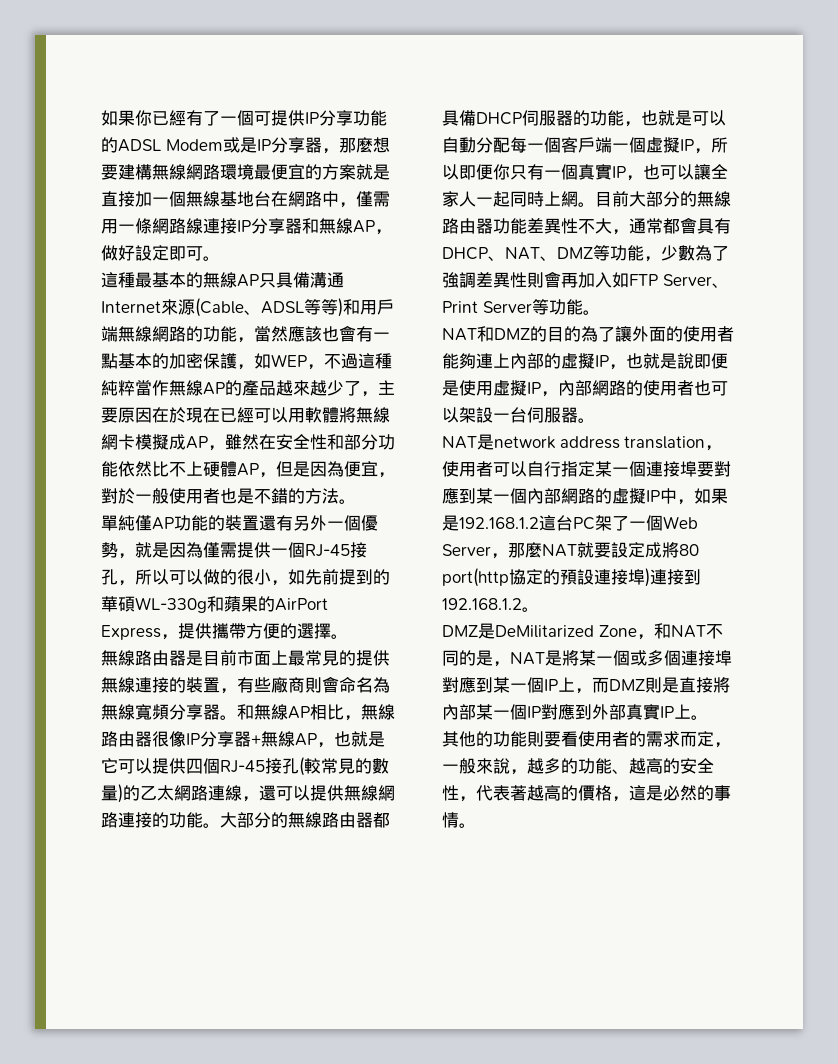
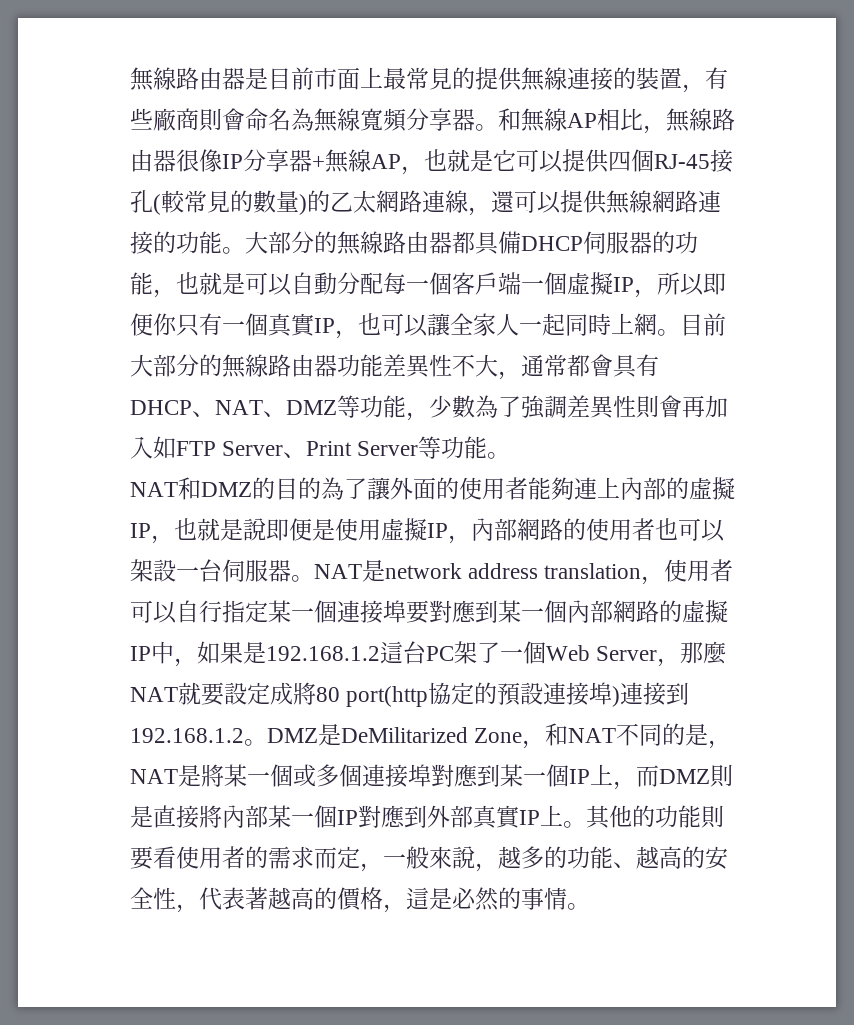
[101,110,387,126] [101,137,390,154] [101,164,390,180] [101,191,390,208] [101,218,392,235] [101,245,220,261] [101,271,344,288] [101,298,394,317] [101,325,390,343] [101,352,392,370] [101,380,395,397] [101,407,390,423] [101,434,395,451] [101,461,395,478] [101,488,356,504] [101,515,378,531] [101,542,367,559] [101,569,390,586] [101,596,328,613] [101,623,348,640] 如果你已經有了一個可提供IP分享功能的ADSL Modem或是IP分享器，那麼想要建構無線網路環境最便宜的方案就是直接加一個無線基地台在網路中，僅需用一條網路線連接IP分享器和無線AP，做好設定即可。 // 這種最基本的無線AP只具備溝通Internet來源(Cable、ADSL等等)和用戶端無線網路的功能，當然應該也會有一點基本的加密保護，如WEP，不過這種純粹當作無線AP的產品越來越少了，主要原因在於現在已經可以用軟體將無線網卡模擬成AP，雖然在安全性和部分功能依然比不上硬體AP，但是因為便宜，對於一般使用者也是不錯的方法。 // 單純僅AP功能的裝置還有另外一個優勢，就是因為僅需提供一個RJ-45接孔，所以可以做的很小，如先前提到的華碩WL-330g和蘋果的AirPort Express，提供攜帶方便的選擇。 // -> (130, 79) none
(595, 420) // -> (314, 578) none
(539, 609) // -> (267, 742) none
(708, 717) // -> (586, 824) none

